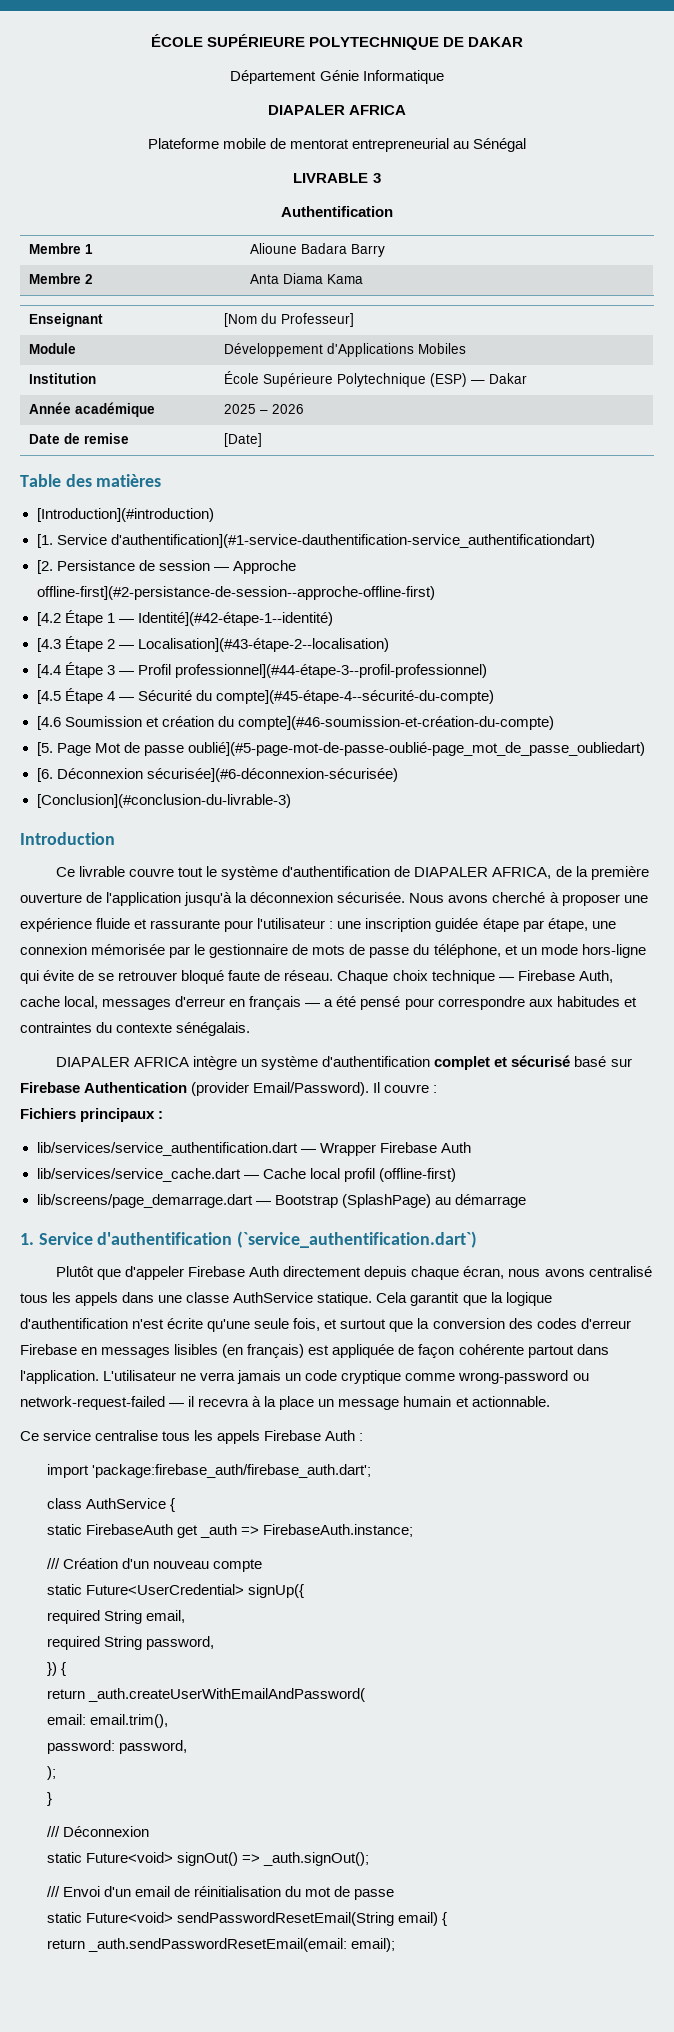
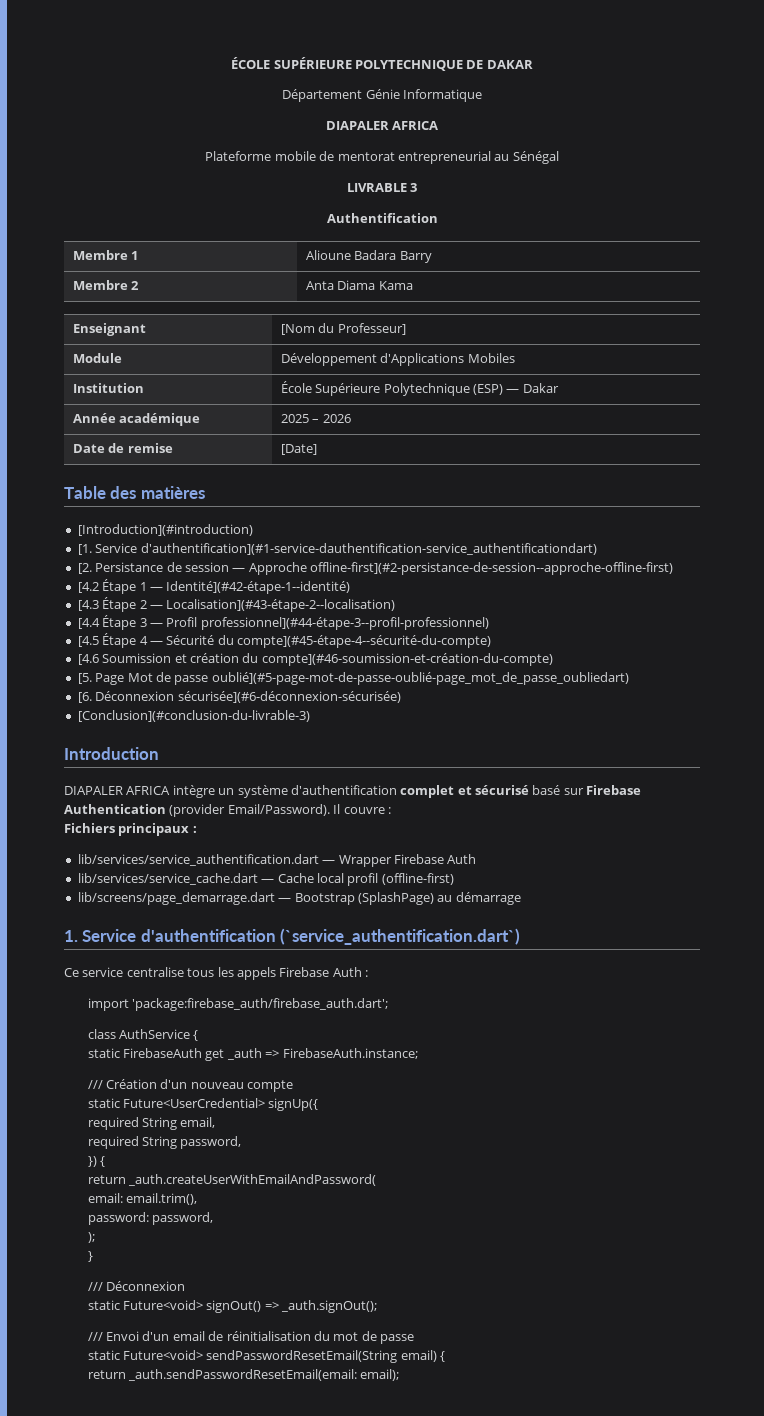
[56,866,649,880] [20,892,648,906] [20,918,616,932] [20,944,646,958] [20,970,613,984] [20,996,637,1010] [20,1022,251,1036] // Ce livrable couvre tout le système d'authentification de DIAPALER AFRICA, de la première ouverture de l'application jusqu'à la déconnexion sécurisée. Nous avons cherché à proposer une expérience fluide et rassurante pour l'utilisateur : une inscription guidée étape par étape, une connexion mémorisée par le gestionnaire de mots de passe du téléphone, et un mode hors-ligne qui évite de se retrouver bloqué faute de réseau. Chaque choix technique — Firebase Auth, cache local, messages d'erreur en français — a été pensé pour correspondre aux habitudes et contraintes du contexte sénégalais. -> (159, 753) none
[56,1266,652,1280] [20,1292,552,1306] [20,1318,631,1332] [20,1344,609,1358] [20,1370,589,1384] [20,1396,550,1410] // Plutôt que d'appeler Firebase Auth directement depuis chaque écran, nous avons centralisé tous les appels dans une classe AuthService statique. Cela garantit que la logique d'authentification n'est écrite qu'une seule fois, et surtout que la conversion des codes d'erreur Firebase en messages lisibles (en français) est appliquée de façon cohérente partout dans l'application. L'utilisateur ne verra jamais un code cryptique comme wrong-password ou network-request-failed — il recevra à la place un message humain et actionnable. -> (521, 936) none

